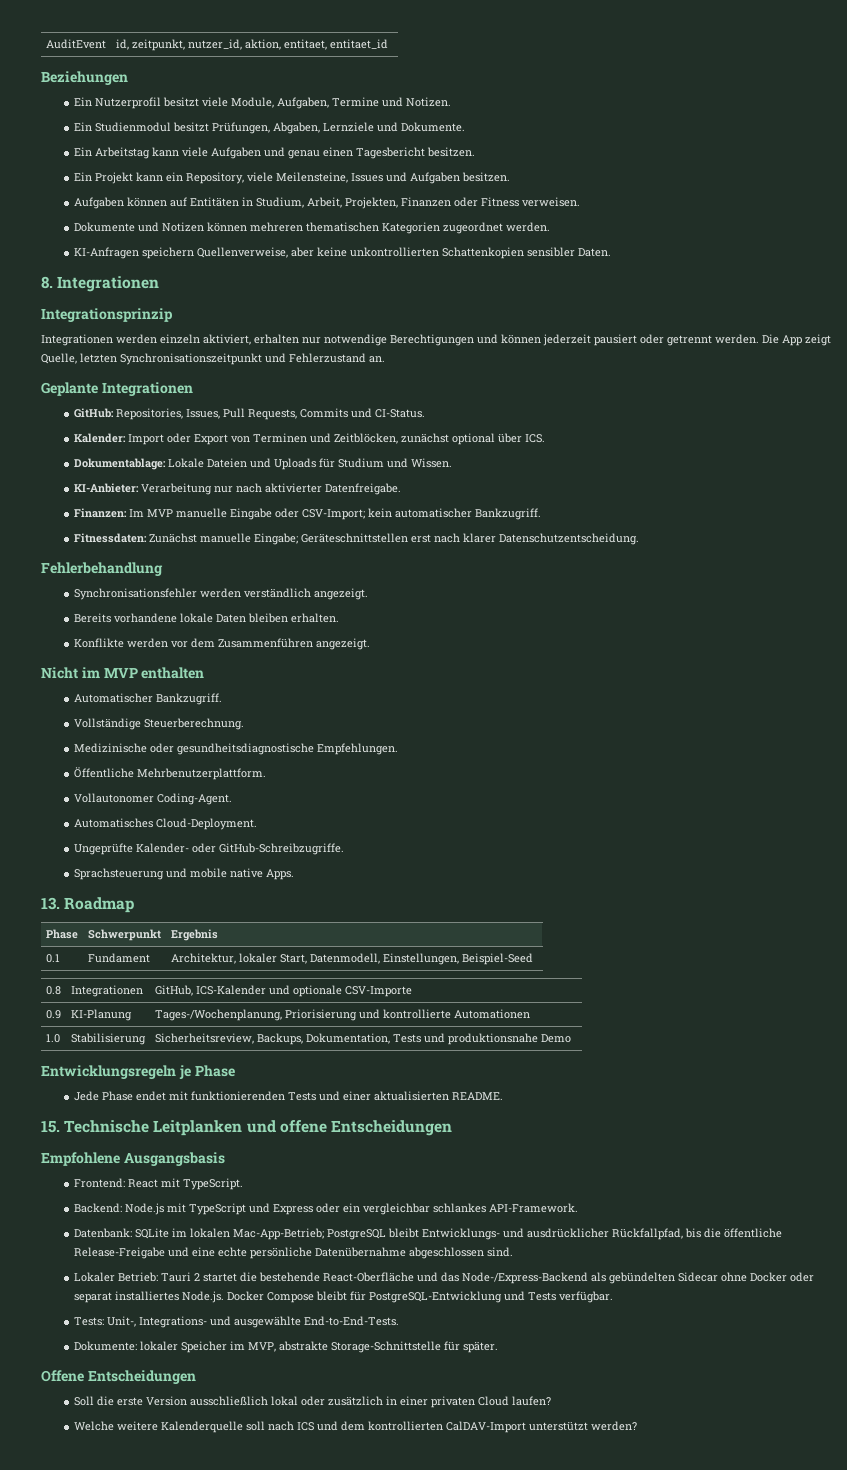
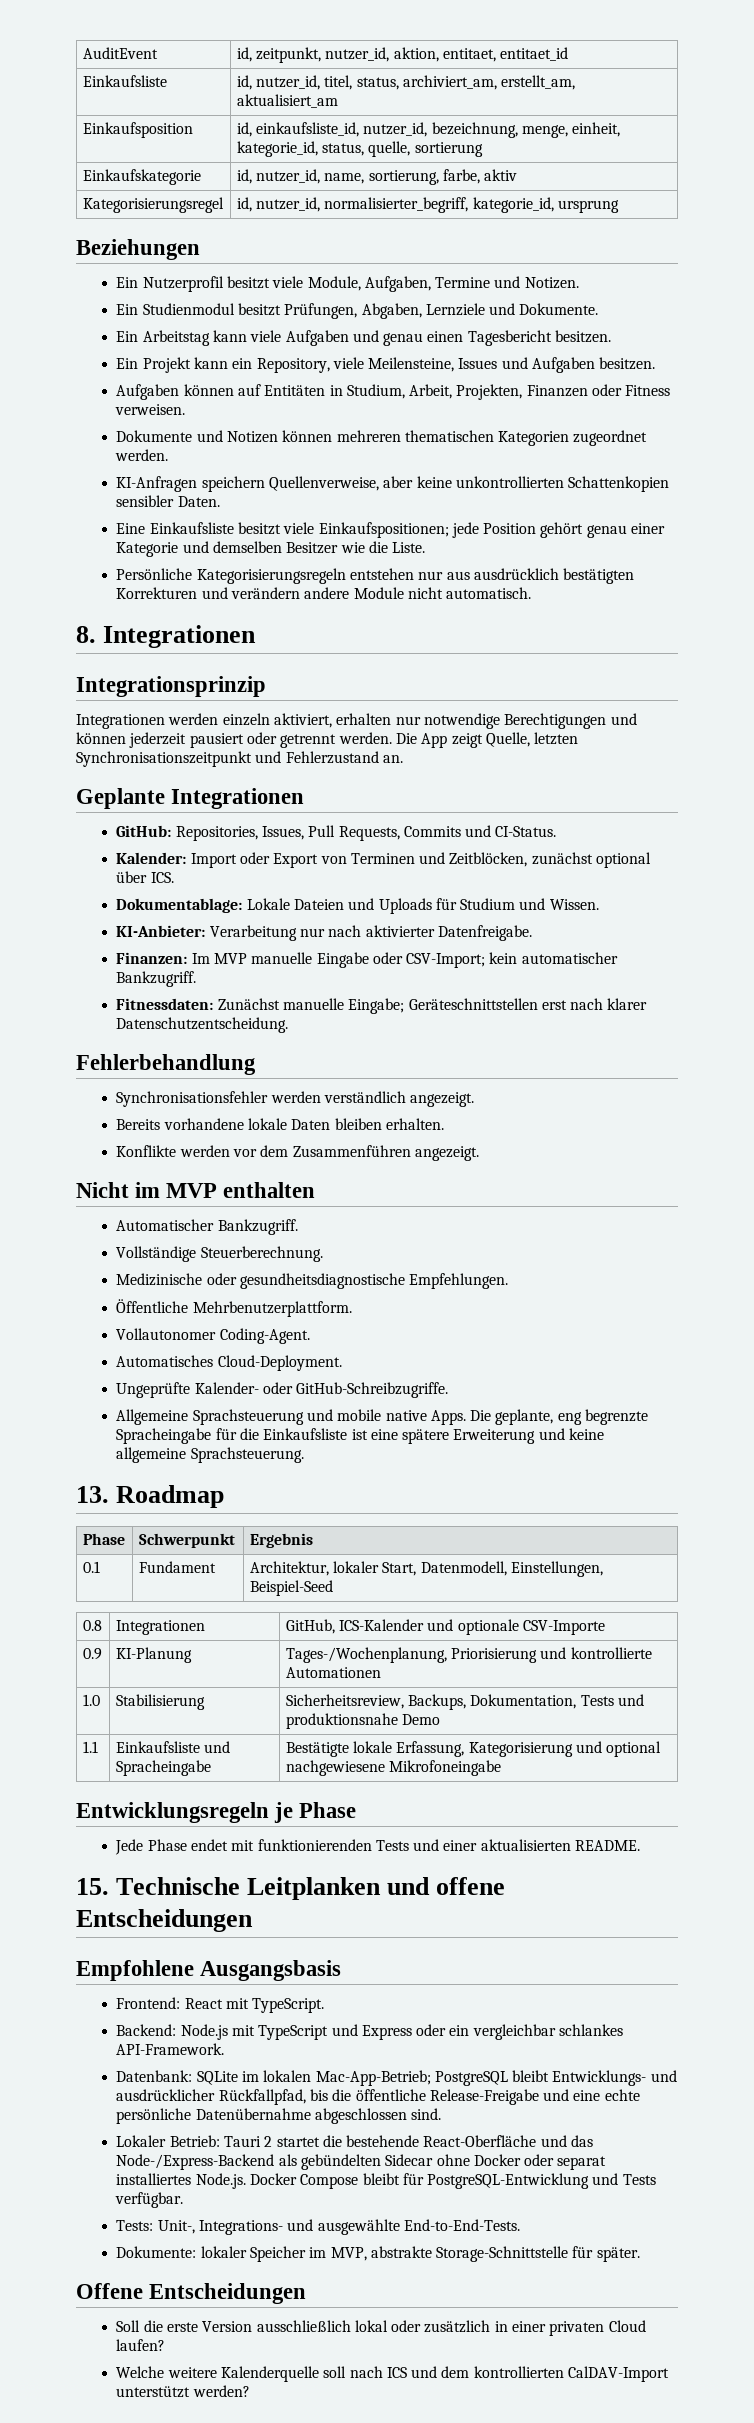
(388, 44) none -> [82,75,167,87] [236,75,576,90] [236,94,338,108] [82,122,193,138] [236,122,621,138] [236,141,483,157] [82,169,201,185] [236,169,518,185] [82,197,224,213] [236,197,620,213] // Einkaufsliste | id, nutzer_id, titel, status, archiviert_am, erstellt_am, aktualisiert_am // Einkaufsposition | id, einkaufsliste_id, nutzer_id, bezeichnung, menge, einheit, kategorie_id, status, quelle, sortierung // Einkaufskategorie | id, nutzer_id, name, sortierung, farbe, aktiv // Kategorisierungsregel | id, nutzer_id, normalisierter_begriff, kategorie_id, ursprung
(612, 252) none -> [116,522,666,538] [116,541,426,557] [116,568,635,584] [116,587,532,599] // Eine Einkaufsliste besitzt viele Einkaufspositionen; jede Position gehört genau einer Kategorie und demselben Besitzer wie die Liste. // Persönliche Kategorisierungsregeln entstehen nur aus ausdrücklich bestätigten Korrekturen und verändern andere Module nicht automatisch.
(345, 849) none -> [116,1409,189,1425] Allgemeine
(295, 874) none -> [470,1409,649,1425] [116,1428,605,1444] [116,1447,304,1463] Die geplante, eng begrenzte Spracheingabe für die Einkaufsliste ist eine spätere Erweiterung und keine allgemeine Sprachsteuerung.
(571, 1038) none -> [82,1741,98,1753] [115,1741,231,1753] [115,1760,211,1776] [285,1741,662,1757] [285,1760,502,1776] // 1.1 | Einkaufsliste und Spracheingabe | Bestätigte lokale Erfassung, Kategorisierung und optional nachgewiesene Mikrofoneingabe

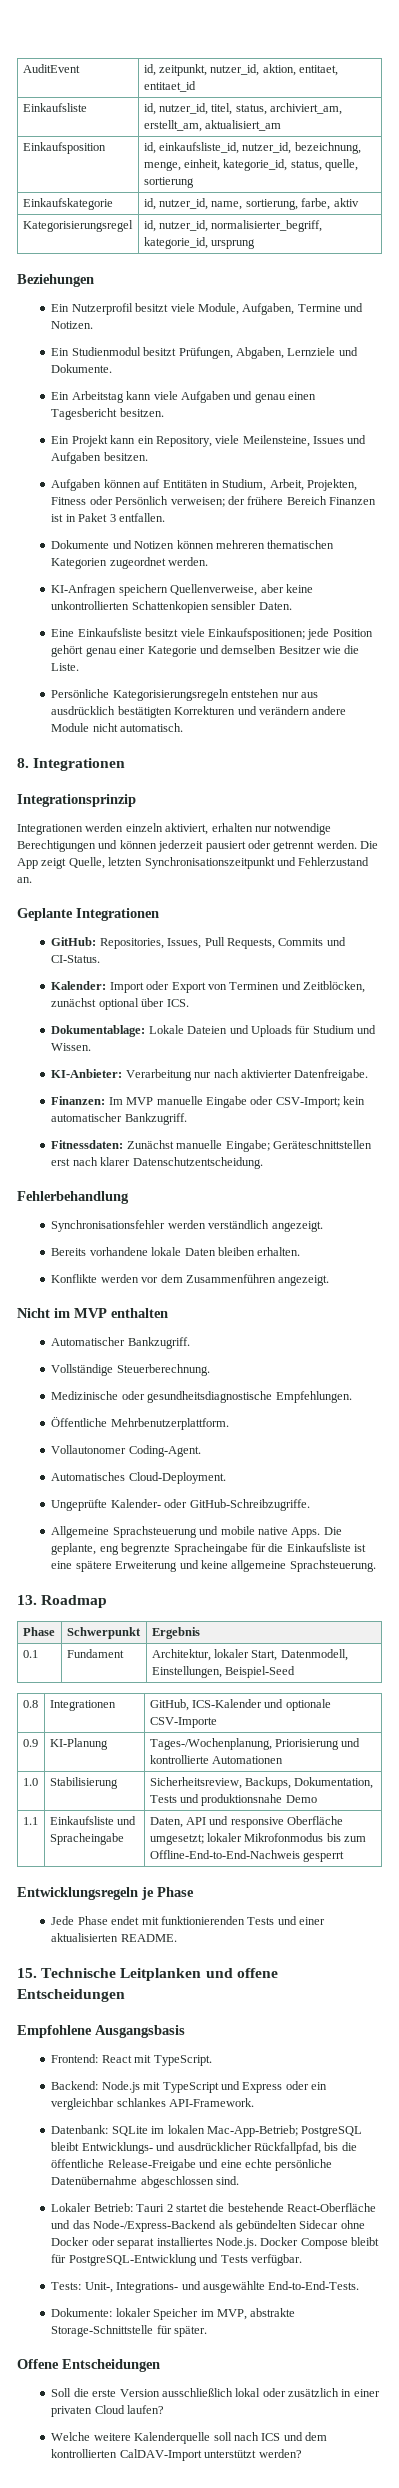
[526,384,671,397] [115,404,186,415] Finanzen oder Fitness verweisen. -> [51,496,377,507] [51,513,165,522] Fitness oder Persönlich verweisen; der frühere Bereich Finanzen ist in Paket 3 entfallen.
[285,1741,662,1757] [285,1760,502,1776] Bestätigte lokale Erfassung, Kategorisierung und optional nachgewiesene Mikrofoneingabe -> [149,1816,344,1828] [149,1833,367,1845] [149,1850,345,1862] Daten, API und responsive Oberfläche umgesetzt; lokaler Mikrofonmodus bis zum Offline-End-to-End-Nachweis gesperrt

